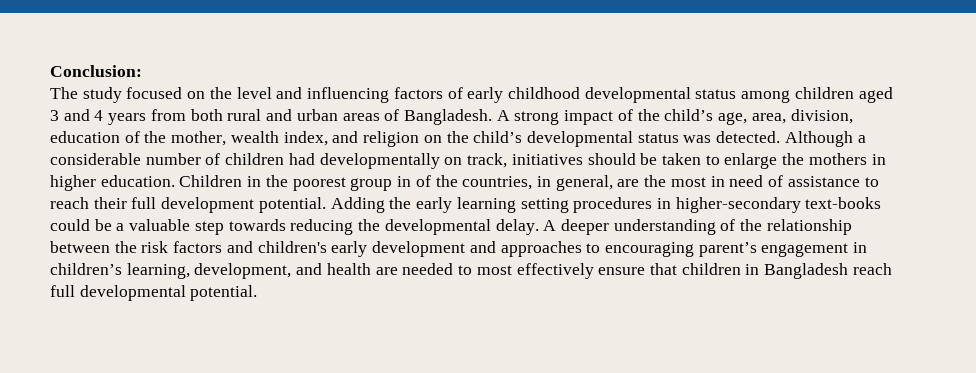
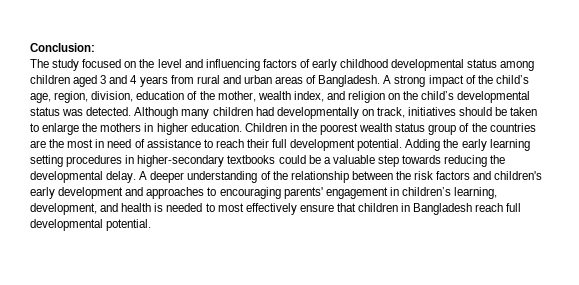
[190,109,223,121] both -> (194, 79) none
[751,113,786,124] area, -> [54,91,89,103] region,
[857,135,866,143] [50,153,221,165] a considerable number of -> [181,109,210,119] many
[350,175,613,191] group in of the countries, in general, -> [359,123,536,135] wealth status group of the countries
[805,197,882,209] text-books -> [227,155,276,164] textbooks
[698,242,757,257] parent’s -> [283,187,323,199] parents'
[375,267,398,275] are -> [154,203,164,212] is

